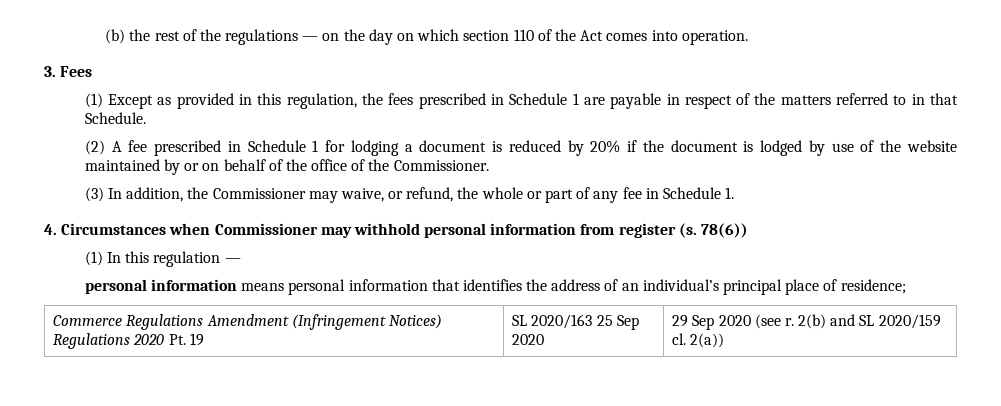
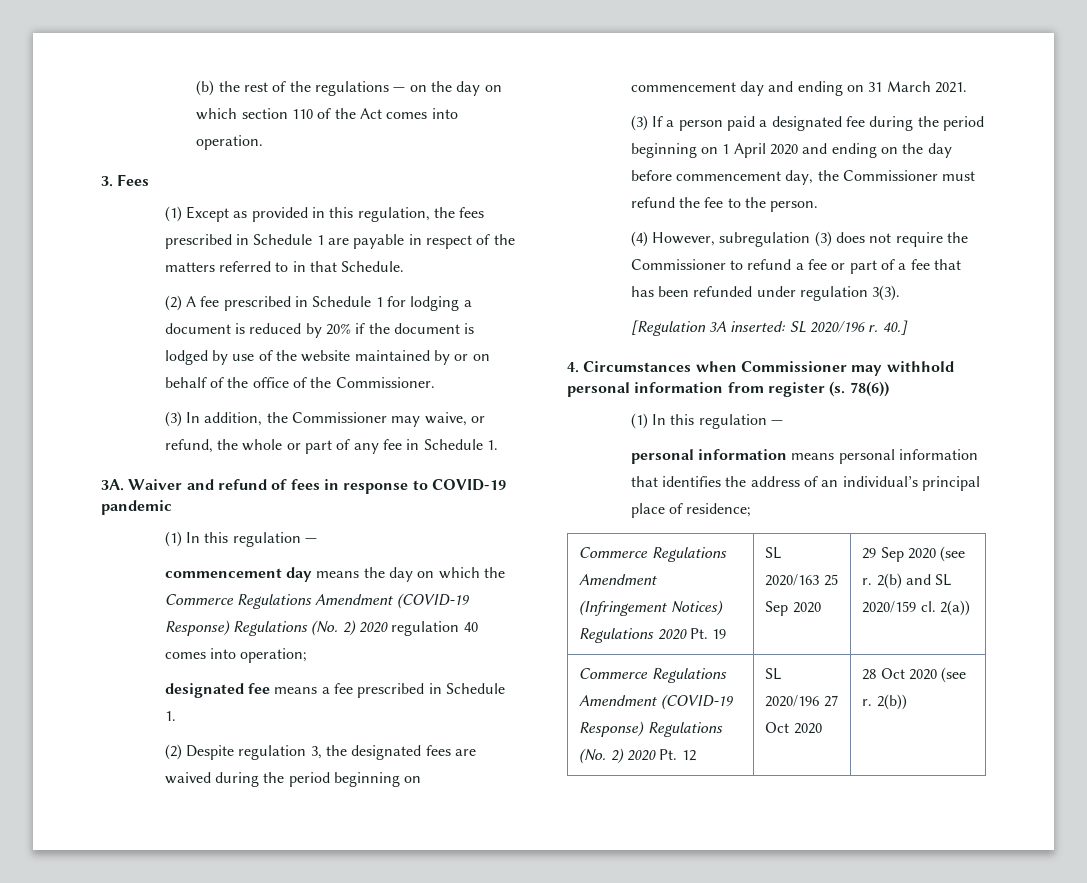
(735, 193) none -> [101,479,506,494] [101,500,172,515] [164,531,317,547] [164,567,505,582] [164,593,469,609] [164,620,478,636] [164,648,308,663] [164,683,505,698] [164,711,176,721] [164,744,476,760] [164,772,422,787] [630,81,967,96] [630,115,984,131] [630,143,952,158] [630,170,976,185] [630,197,819,212] [630,231,968,247] [630,259,961,274] [630,285,901,301] [630,320,908,336] // 3A. Waiver and refund of fees in response to COVID-19 pandemic // (1) In this regulation — // commencement day means the day on which the Commerce Regulations Amendment (COVID-19 Response) Regulations (No. 2) 2020 regulation 40 comes into operation; // designated fee means a fee prescribed in Schedule 1. // (2) Despite regulation 3, the designated fees are waived during the period beginning on commencement day and ending on 31 March 2021. // (3) If a person paid a designated fee during the period beginning on 1 April 2020 and ending on the day before commencement day, the Commissioner must refund the fee to the person. // (4) However, subregulation (3) does not require the Commissioner to refund a fee or part of a fee that has been refunded under regulation 3(3). // [Regulation 3A inserted: SL 2020/196 r. 40.]
(725, 340) none -> [579,668,727,683] [579,694,733,710] [579,721,723,737] [579,748,696,764] [765,668,782,680] [765,695,838,707] [765,722,822,734] [862,667,967,683] [862,694,907,710] // Commerce Regulations Amendment (COVID-19 Response) Regulations (No. 2) 2020 Pt. 12 | SL 2020/196 27 Oct 2020 | 28 Oct 2020 (see r. 2(b))

